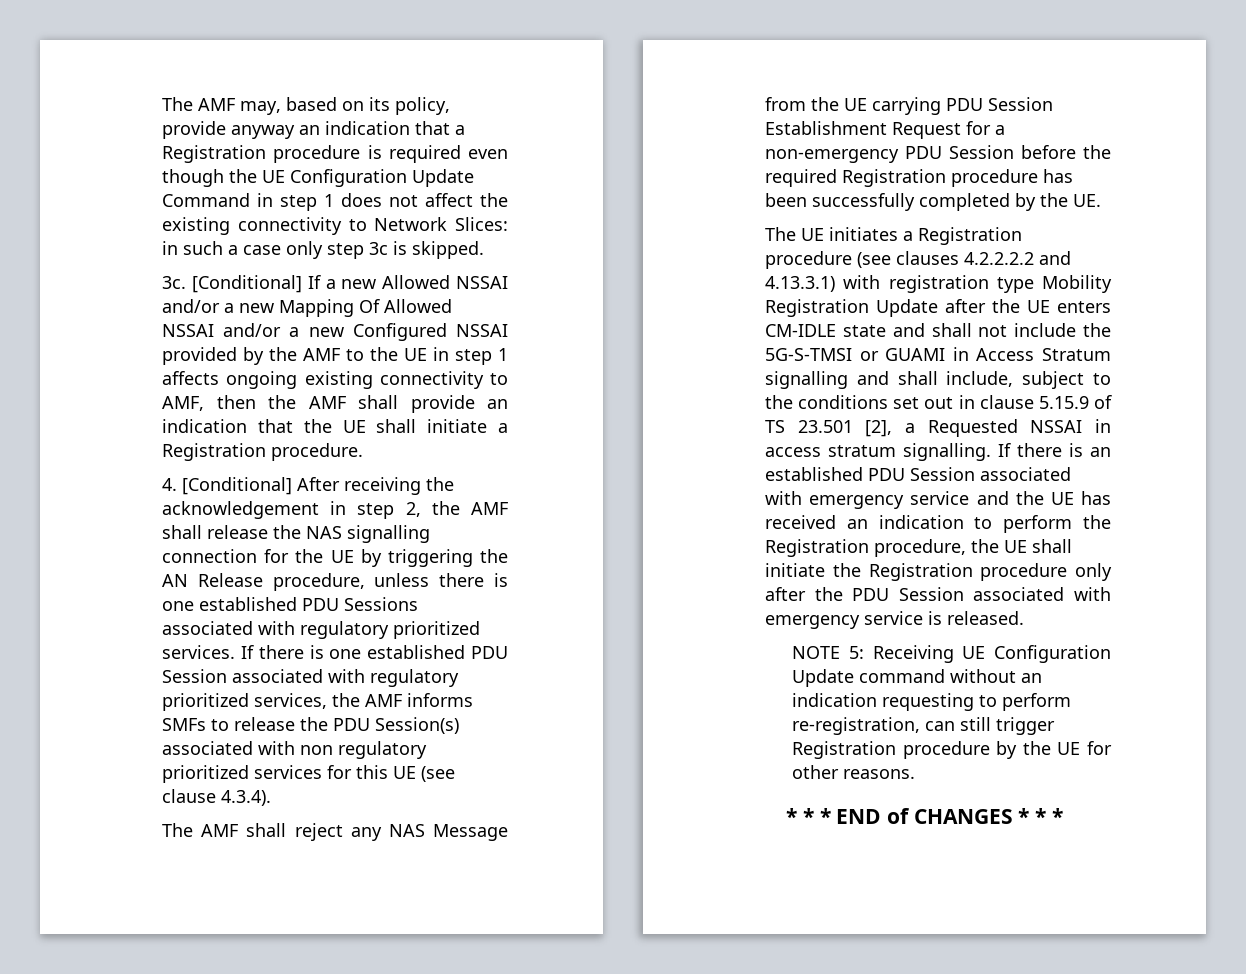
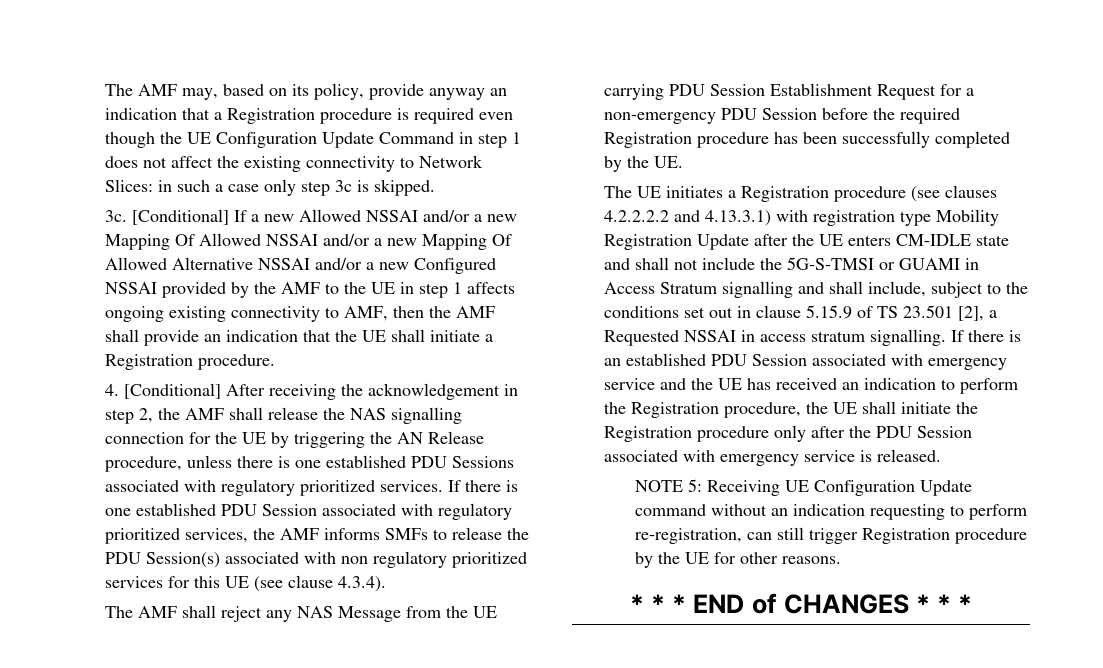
(344, 332) none -> [421,234,512,250] [104,257,409,270] Mapping Of Allowed Alternative NSSAI and/or a new

